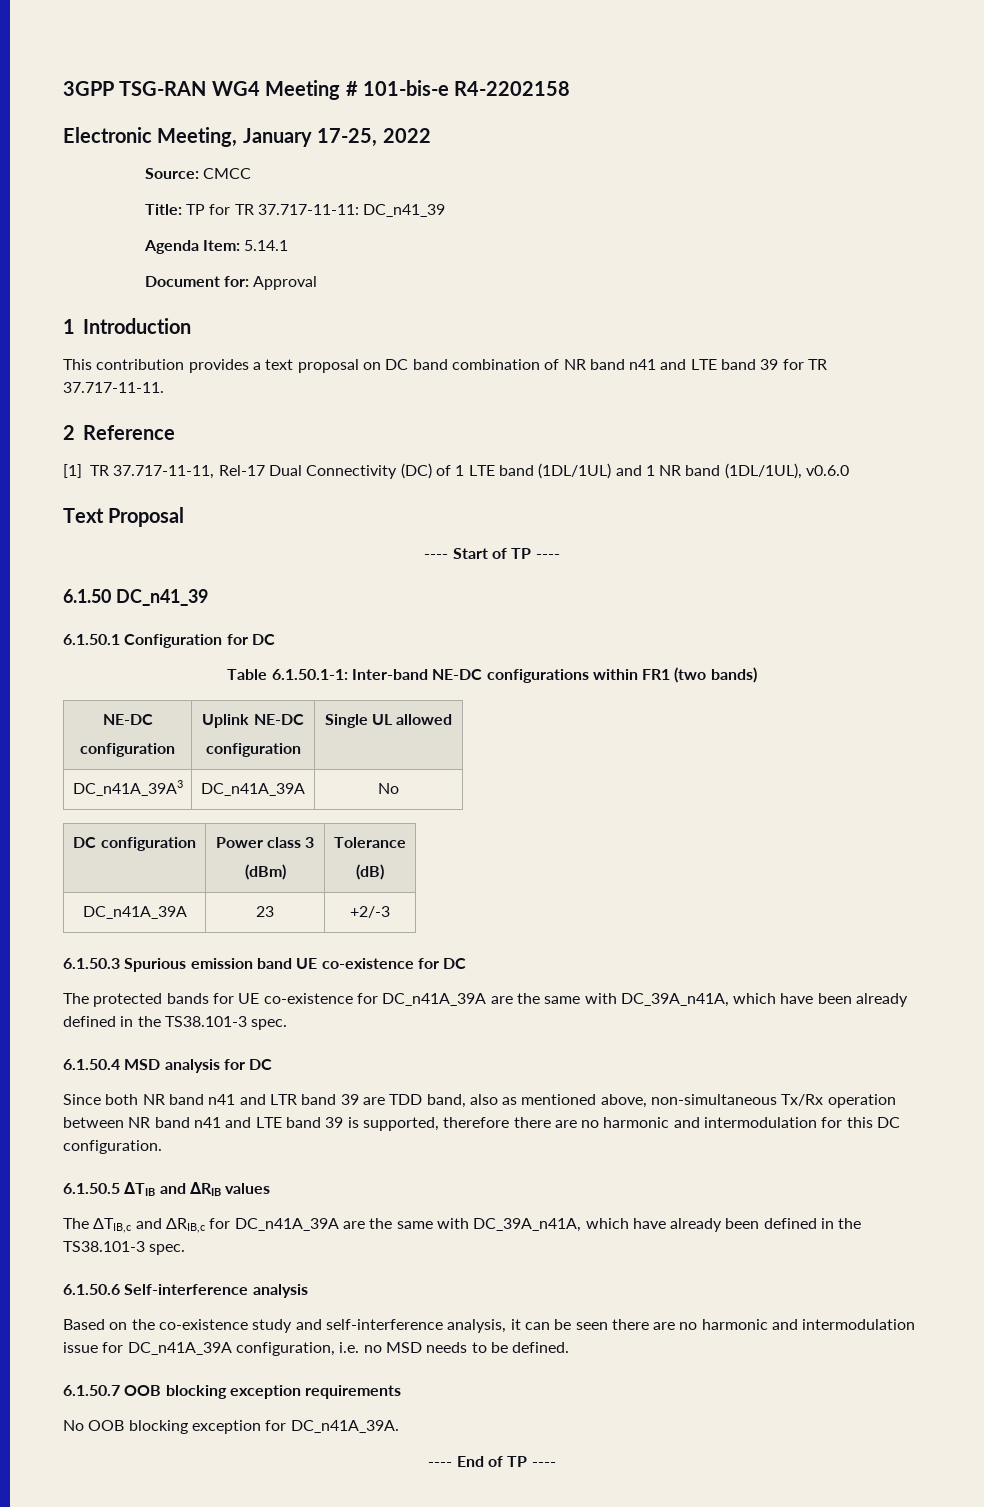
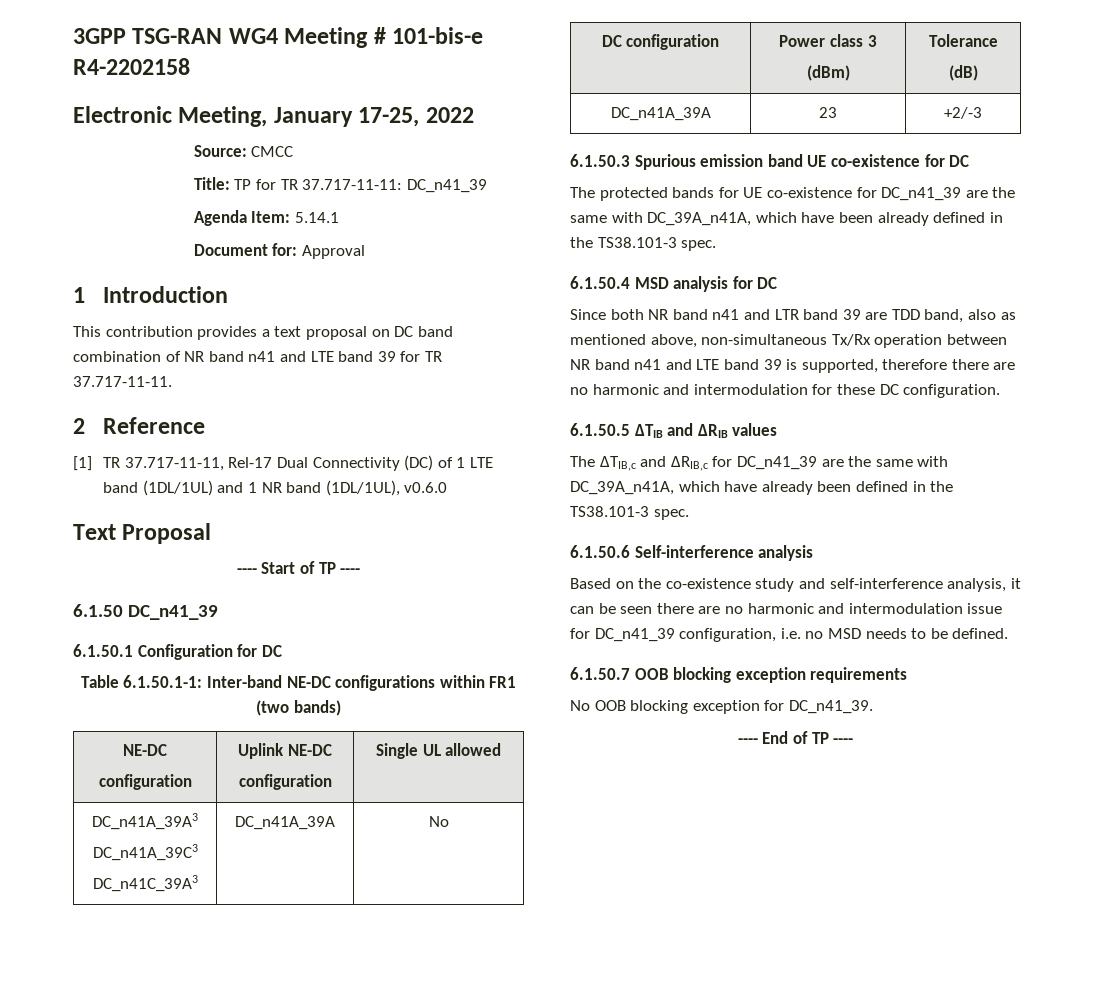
(183, 788) none -> [92,844,198,861] [92,875,198,892] // DC_n41A_39C3 // DC_n41C_39A3
[382,993,487,1006] DC_n41A_39A -> [881,187,962,201] DC_n41_39
[846,1117,873,1128] this -> [836,384,875,395] these
[234,1218,339,1231] DC_n41A_39A -> [736,456,817,470] DC_n41_39
[127,1342,232,1355] DC_n41A_39A -> [594,628,675,642] DC_n41_39
[290,1420,399,1433] DC_n41A_39A. -> [788,700,873,714] DC_n41_39.

